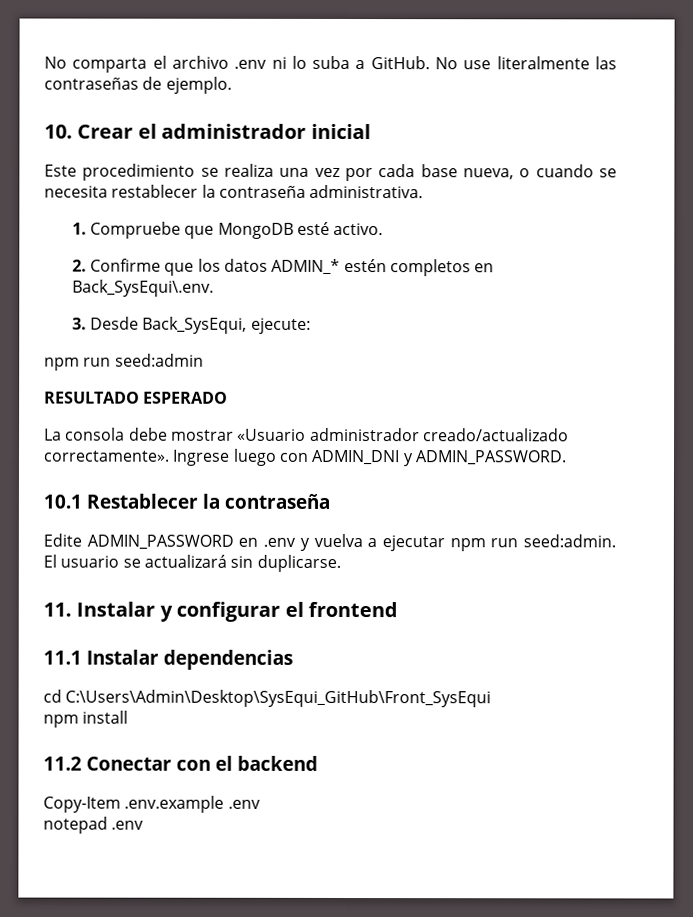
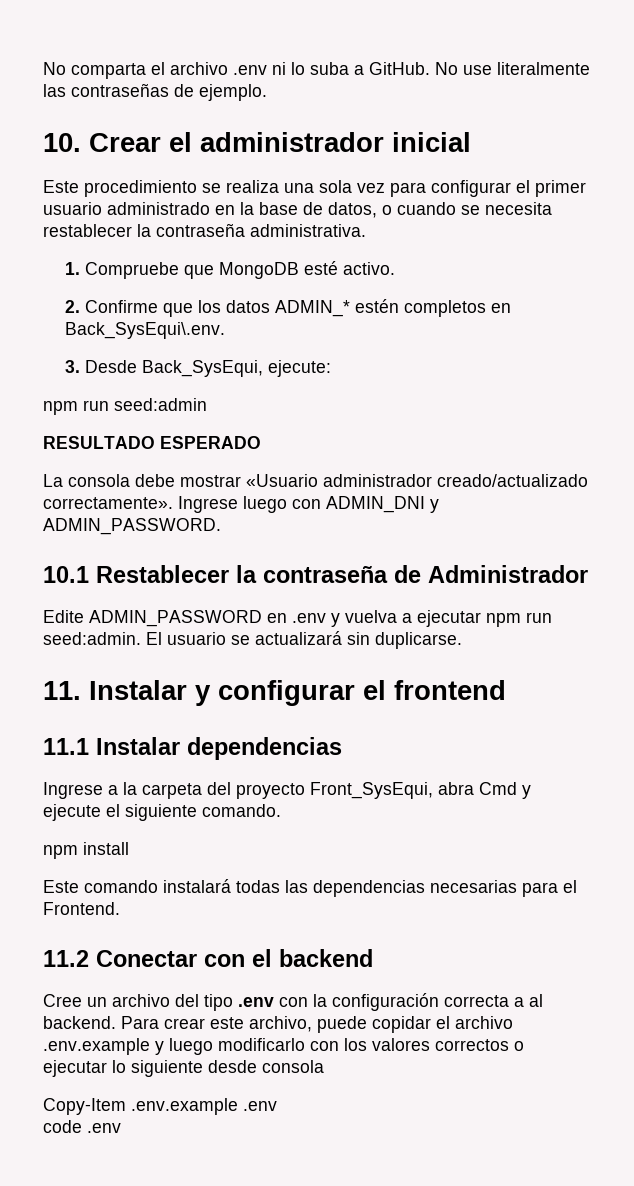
[314,164,514,182] vez por cada base nueva, -> [319,180,586,197] [43,202,377,218] sola vez para configurar el primer usuario administrado en la base de datos,
(330, 501) none -> [394,565,588,583] de Administrador
[43,689,492,708] [43,710,129,728] cd C:\Users\Admin\Desktop\SysEqui_GitHub\Front_SysEqui // npm install -> [43,782,531,799] [43,804,281,821] [43,842,129,859] [43,879,577,897] [43,902,120,915] Ingrese a la carpeta del proyecto Front_SysEqui, abra Cmd y ejecute el siguiente comando. // npm install // Este comando instalará todas las dependencias necesarias para el Frontend.
(318, 763) none -> [43,993,543,1011] [43,1016,513,1033] [43,1038,524,1055] [43,1060,324,1077] // Cree un archivo del tipo .env con la configuración correcta a al backend. Para crear este archivo, puede copidar el archivo .env.example y luego modificarlo con los valores correctos o ejecutar lo siguiente desde consola
[43,816,108,834] notepad -> [43,1120,82,1133] code

